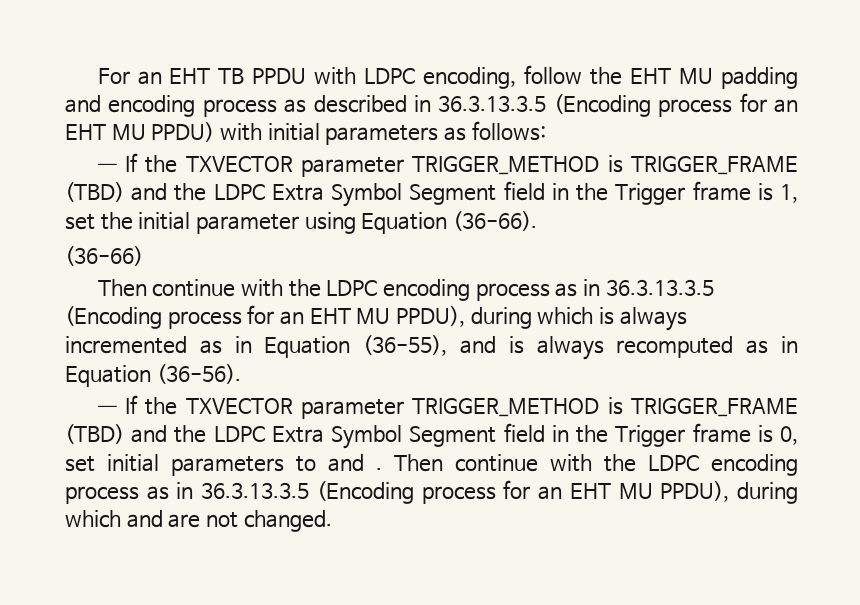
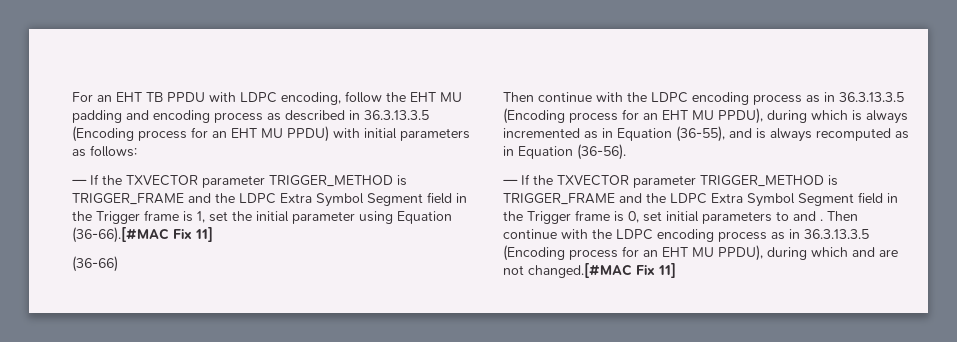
[65,182,124,202] (TBD) -> (184, 199) none
[452,211,537,231] (36-66). -> [72,227,213,243] (36-66).[#MAC Fix 11]
[65,424,124,444] (TBD) -> (615, 199) none
[243,510,332,532] changed. -> [528,263,676,278] changed.[#MAC Fix 11]

